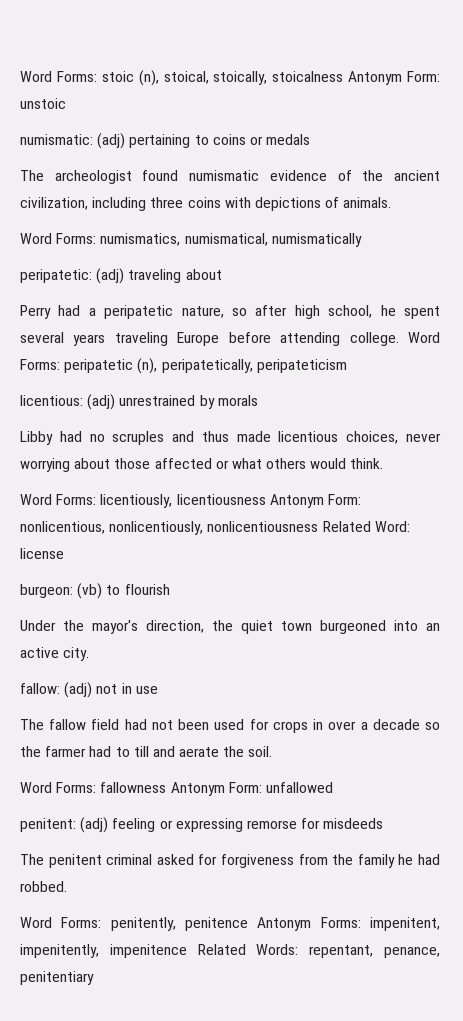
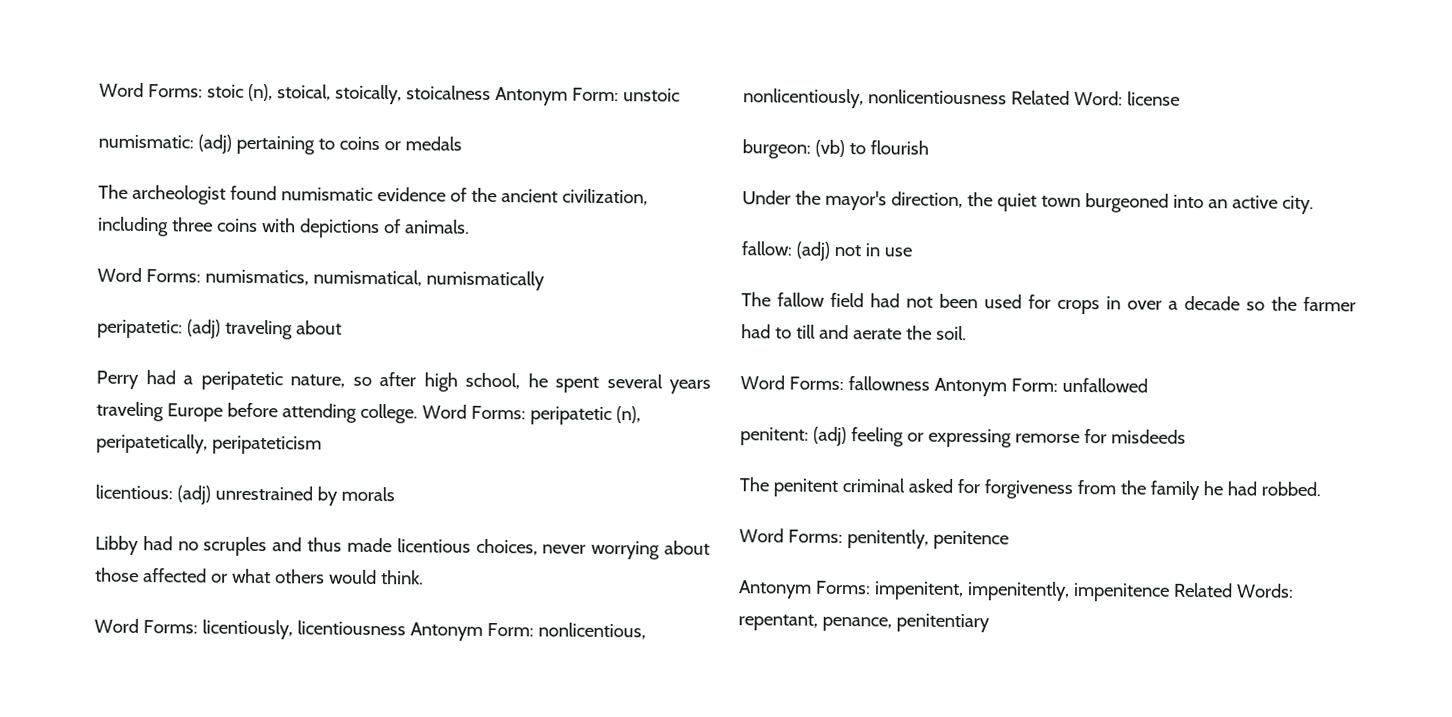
(248, 924) none -> (1009, 540) //

